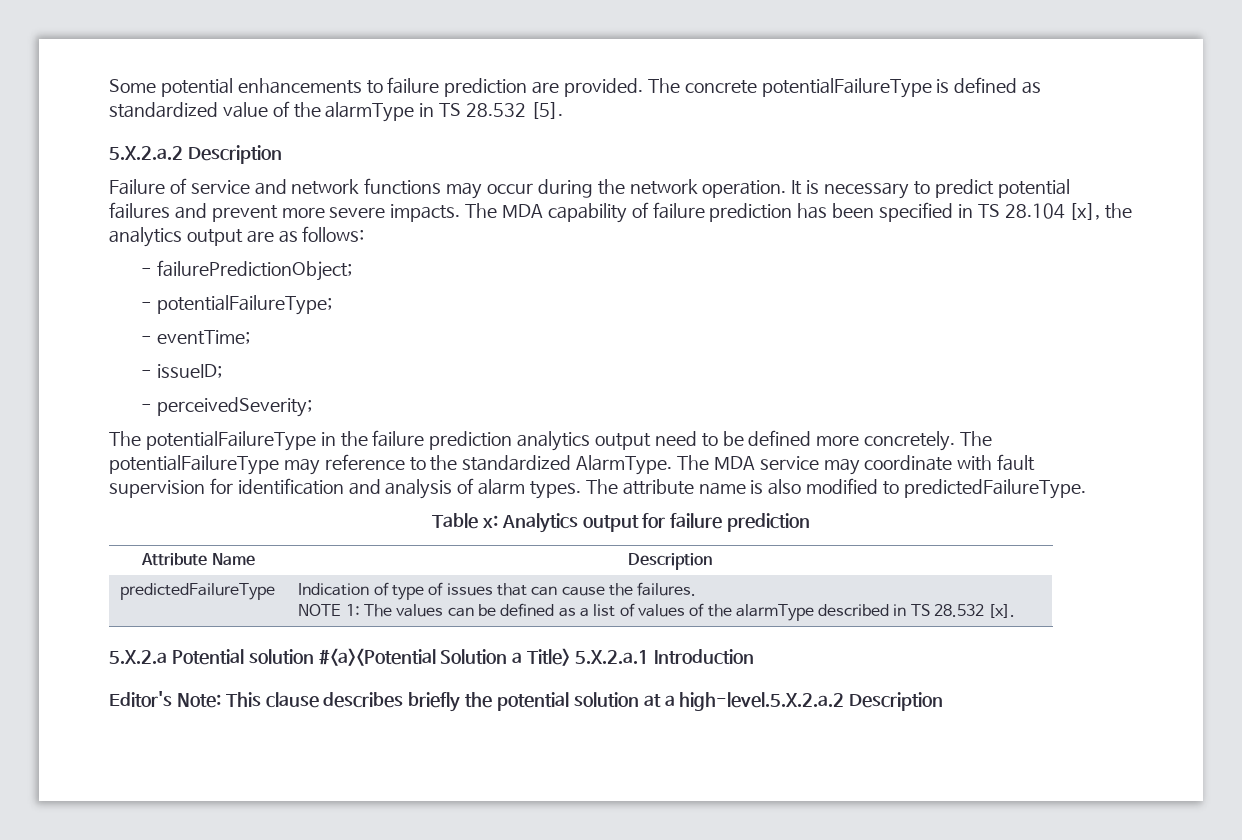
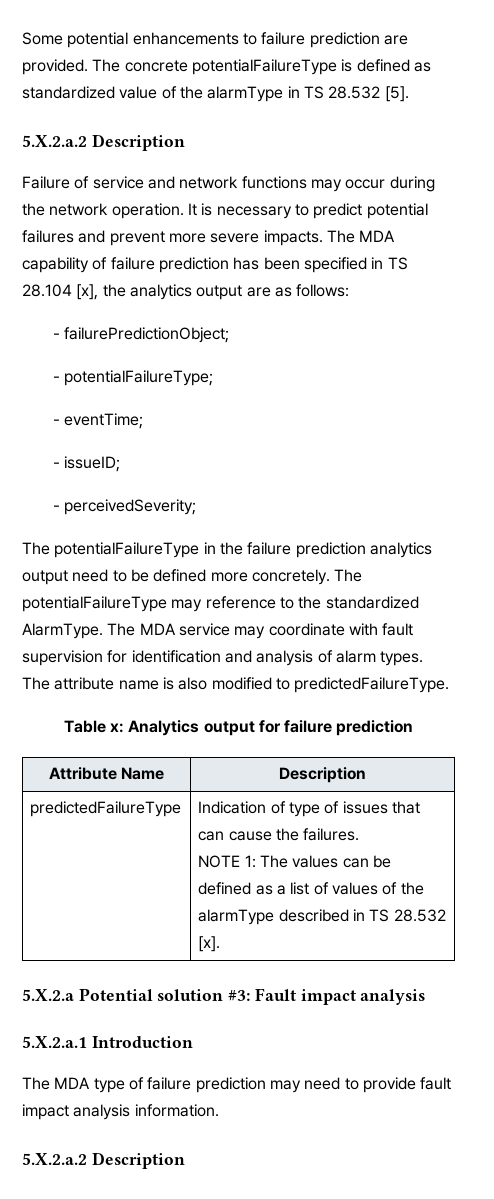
[318,648,754,666] [109,691,845,712] #<a><Potential Solution a Title> 5.X.2.a.1 Introduction // Editor's Note: This clause describes briefly the potential solution at a high-level.5.X.2.a.2 -> [228,988,426,1005] [22,1036,193,1048] [22,1077,452,1093] [22,1104,219,1120] [22,1153,87,1165] #3: Fault impact analysis // 5.X.2.a.1 Introduction // The MDA type of failure prediction may need to provide fault impact analysis information. // 5.X.2.a.2

